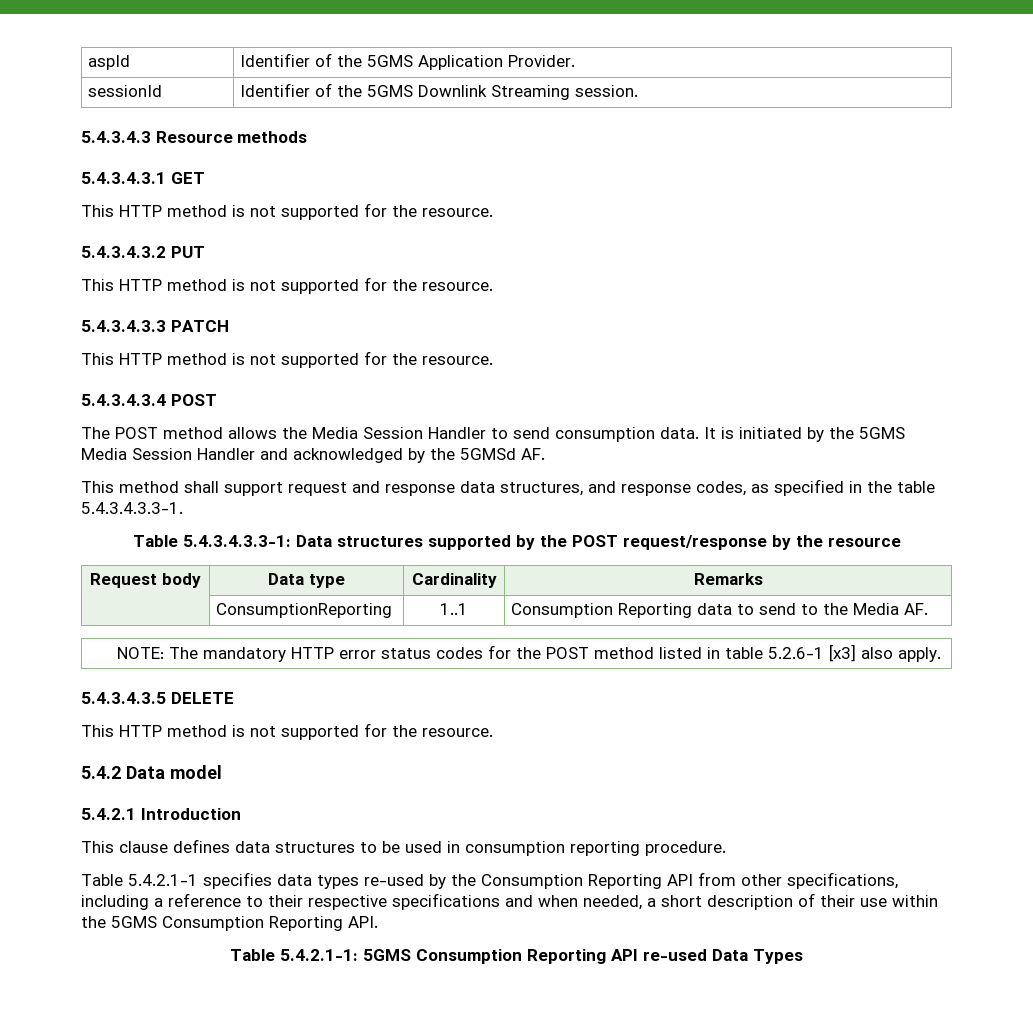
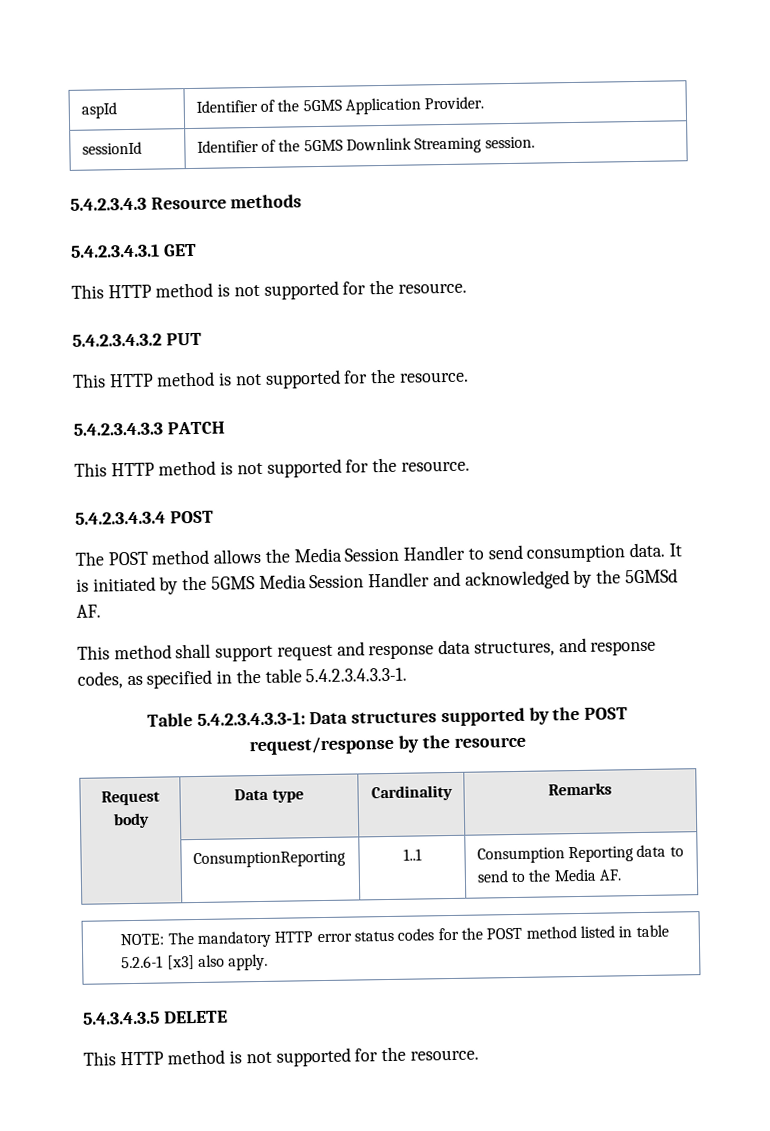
[81,131,151,143] 5.4.3.4.3 -> [70,197,147,211] 5.4.2.3.4.3
[81,172,166,184] 5.4.3.4.3.1 -> [70,243,160,258] 5.4.2.3.4.3.1
[81,246,166,258] 5.4.3.4.3.2 -> [72,333,162,347] 5.4.2.3.4.3.2
[81,320,166,332] 5.4.3.4.3.3 -> [73,422,163,436] 5.4.2.3.4.3.3
[81,394,166,406] 5.4.3.4.3.4 -> [75,511,166,525] 5.4.2.3.4.3.4
[81,502,183,514] [132,535,291,547] 5.4.3.4.3.3-1. // Table 5.4.3.4.3.3-1: -> [305,667,408,683] [146,711,306,727] 5.4.2.3.4.3.3-1. // Table 5.4.2.3.4.3.3-1:
[81,765,222,779] [81,808,241,820] [81,839,726,856] [81,872,898,889] [81,893,938,910] [81,916,378,931] [230,949,803,964] // 5.4.2 Data model // 5.4.2.1 Introduction // This clause defines data structures to be used in consumption reporting procedure. // Table 5.4.2.1-1 specifies data types re-used by the Consumption Reporting API from other specifications, including a reference to their respective specifications and when needed, a short description of their use within the 5GMS Consumption Reporting API. // Table 5.4.2.1-1: 5GMS Consumption Reporting API re-used Data Types -> (479, 1055) none

